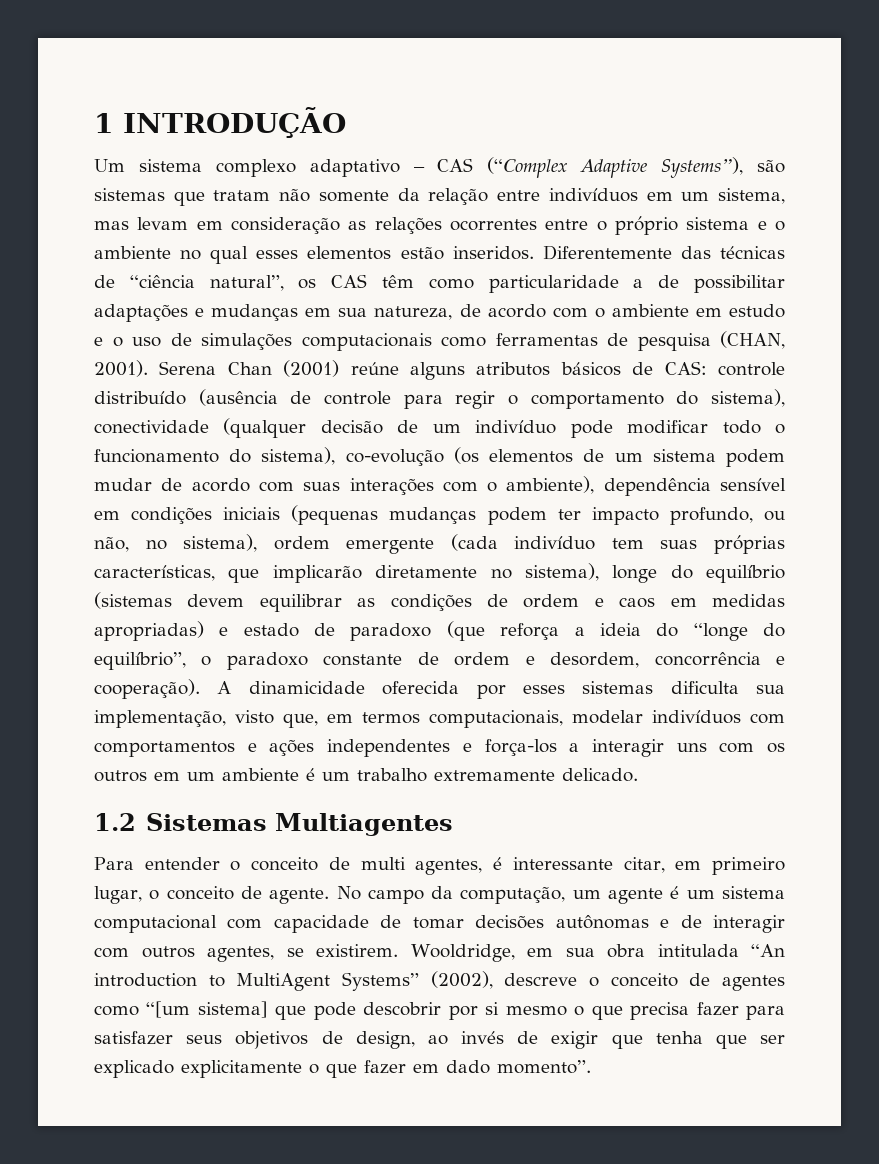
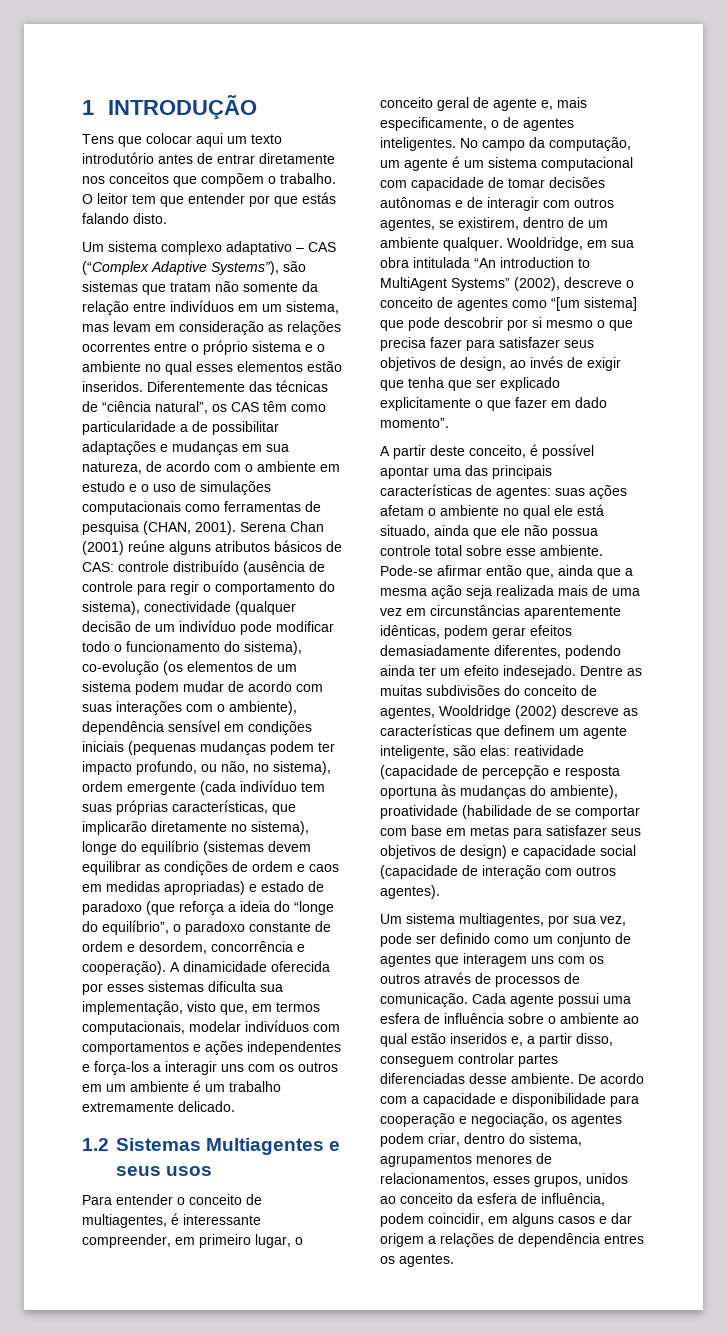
(347, 122) none -> [82,133,282,147] [82,152,335,164] [82,173,336,187] [82,192,336,207] [82,213,167,224] // Tens que colocar aqui um texto introdutório antes de entrar diretamente nos conceitos que compõem o trabalho. O leitor tem que entender por que estás falando disto.
(453, 824) none -> [329,1141,341,1151] [116,1166,213,1176] e seus usos
[360,857,483,875] multi agentes, -> [82,1214,167,1228] multiagentes,
[623,857,665,873] citar, -> [82,1234,171,1248] compreender,
[240,886,330,904] de agente. -> [437,97,587,111] [380,117,574,131] [380,137,456,151] geral de agente e, mais especificamente, o de agentes inteligentes.
[316,944,399,957] existirem. -> [458,217,608,230] [380,237,503,251] existirem, dentro de um ambiente qualquer.
(591, 1067) none -> [380,444,594,459] [380,465,552,479] [380,484,627,499] [380,504,604,519] [380,525,598,539] [380,545,603,556] [380,565,633,579] [380,585,640,599] [380,605,621,619] [380,625,572,639] [380,645,621,659] [380,665,642,679] [380,685,597,696] [380,705,638,719] [380,724,627,739] [380,745,584,759] [380,765,620,779] [380,784,618,799] [380,805,640,819] [380,825,641,839] [380,845,636,859] [380,865,616,879] [380,885,440,899] [380,913,626,927] [380,933,631,947] [380,953,604,967] [380,972,580,987] [380,993,631,1007] [380,1013,639,1024] [380,1033,613,1047] [380,1053,558,1067] [380,1073,644,1084] [380,1093,639,1107] [380,1113,622,1127] [380,1133,582,1147] [380,1153,552,1167] [380,1173,628,1187] [380,1193,605,1206] [380,1213,632,1227] [380,1233,644,1247] [380,1254,454,1267] // A partir deste conceito, é possível apontar uma das principais características de agentes: suas ações afetam o ambiente no qual ele está situado, ainda que ele não possua controle total sobre esse ambiente. Pode-se afirmar então que, ainda que a mesma ação seja realizada mais de uma vez em circunstâncias aparentemente idênticas, podem gerar efeitos demasiadamente diferentes, podendo ainda ter um efeito indesejado. Dentre as muitas subdivisões do conceito de agentes, Wooldridge (2002) descreve as características que definem um agente inteligente, são elas: reatividade (capacidade de percepção e resposta oportuna às mudanças do ambiente), proatividade (habilidade de se comportar com base em metas para satisfazer seus objetivos de design) e capacidade social (capacidade de interação com outros agentes). // Um sistema multiagentes, por sua vez, pode ser definido como um conjunto de agentes que interagem uns com os outros através de processos de comunicação. Cada agente possui uma esfera de influência sobre o ambiente ao qual estão inseridos e, a partir disso, conseguem controlar partes diferenciadas desse ambiente. De acordo com a capacidade e disponibilidade para cooperação e negociação, os agentes podem criar, dentro do sistema, agrupamentos menores de relacionamentos, esses grupos, unidos ao conceito da esfera de influência, podem coincidir, em alguns casos e dar origem a relações de dependência entres os agentes.

